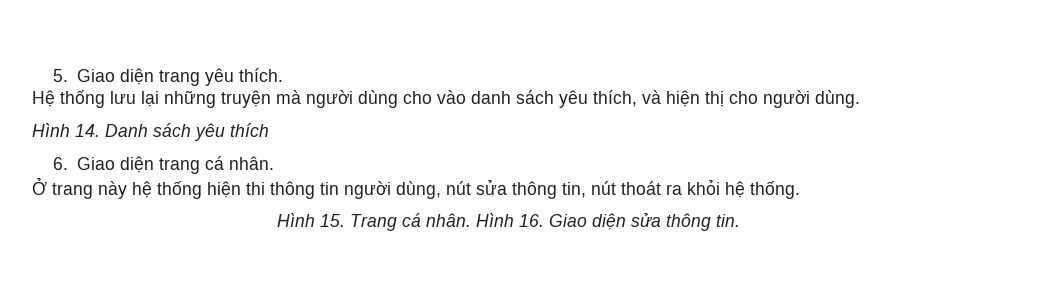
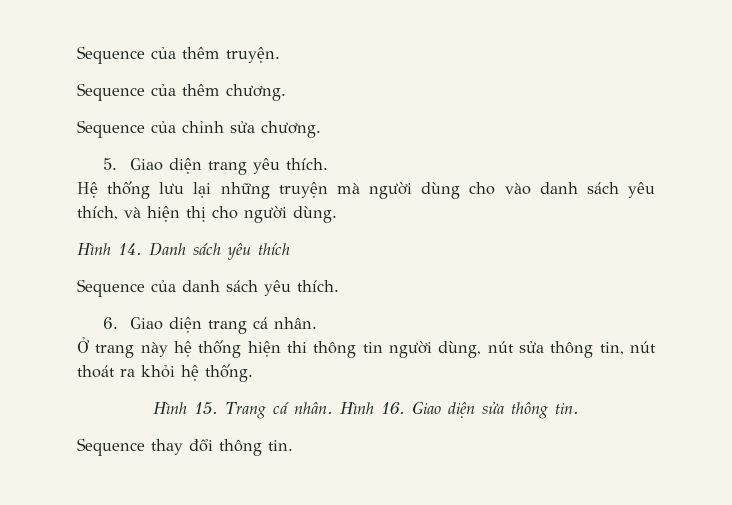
(53, 75) none -> [77,46,280,64] [77,83,286,101] [77,120,321,138] Sequence của thêm truyện. // Sequence của thêm chương. // Sequence của chỉnh sửa chương. //
(269, 130) none -> [77,279,339,297] // Sequence của danh sách yêu thích.
(740, 220) none -> [77,438,293,456] // Sequence thay đổi thông tin.

